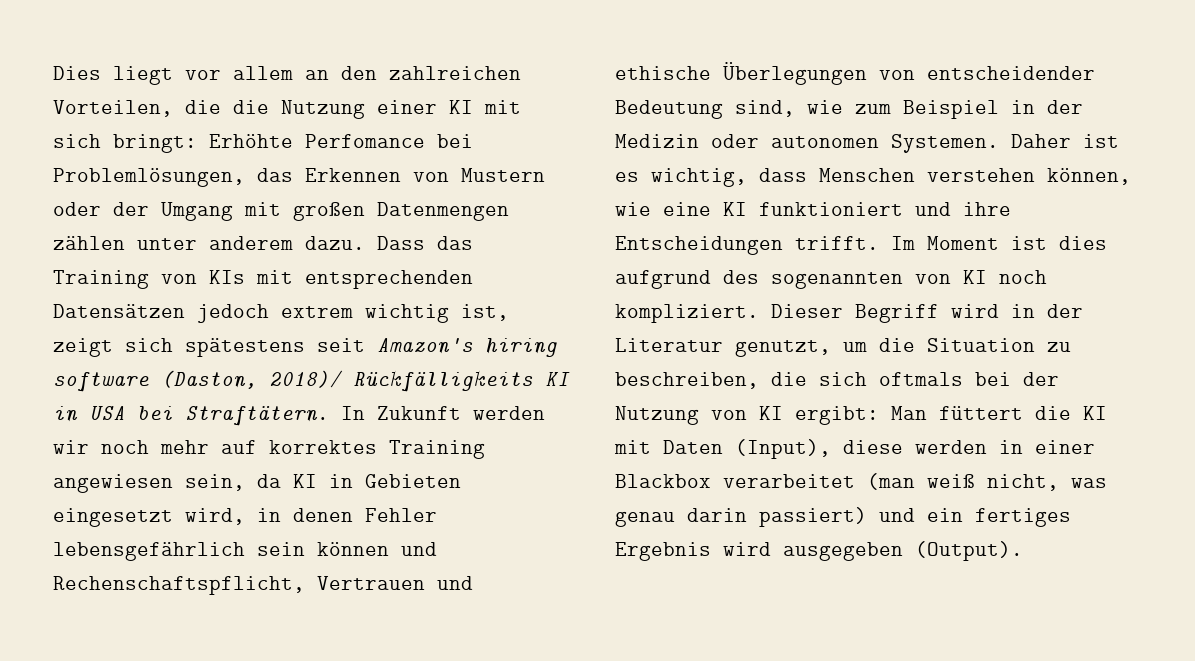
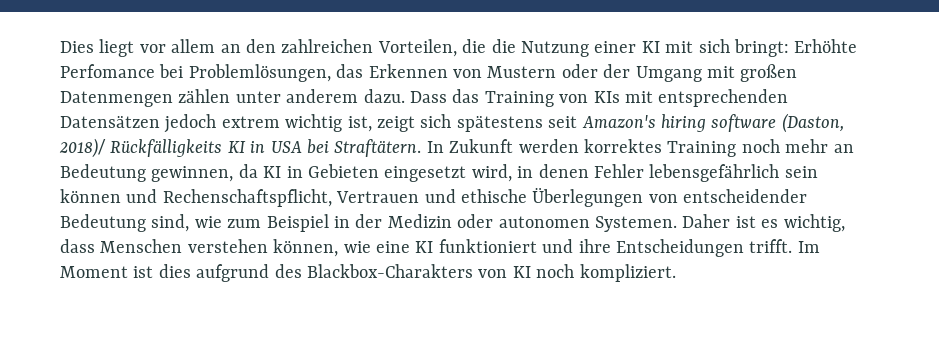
[53,440,485,459] [53,474,245,493] wir noch mehr auf korrektes Training angewiesen sein, -> [583,139,854,157] [60,164,234,182] korrektes Training noch mehr an Bedeutung gewinnen,
[771,272,903,289] sogenannten -> [307,264,473,278] Blackbox-Charakters
[771,304,1083,323] [615,338,1071,357] [615,372,1059,389] [615,406,1107,425] [614,439,1095,459] [615,473,1107,491] [615,507,1071,527] [615,541,1023,561] Dieser Begriff wird in der Literatur genutzt, um die Situation zu beschreiben, die sich oftmals bei der Nutzung von KI ergibt: Man füttert die KI mit Daten (Input), diese werden in einer Blackbox verarbeitet (man weiß nicht, was genau darin passiert) und ein fertiges Ergebnis wird ausgegeben (Output). -> (676, 273) none

